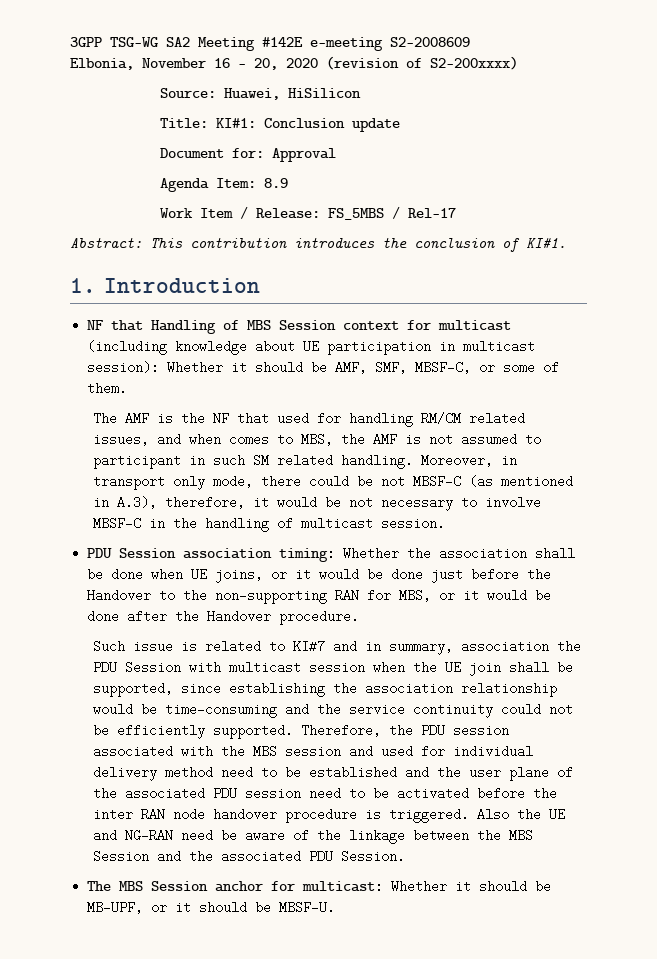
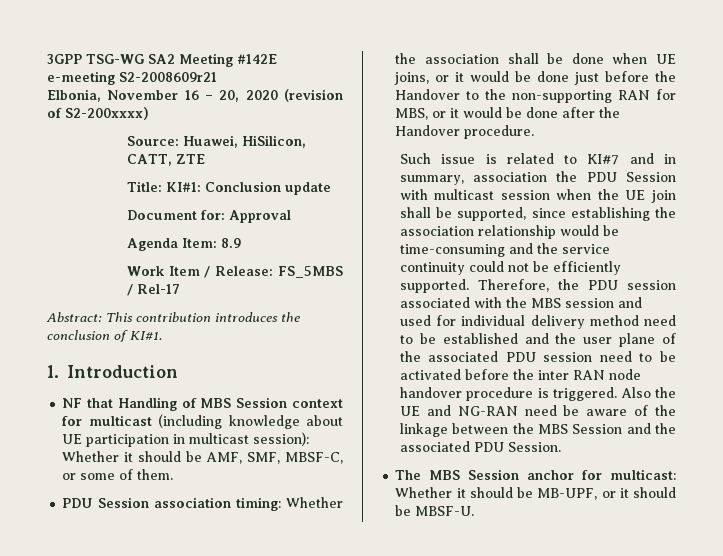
[390,37,470,47] S2-2008609 -> [119,72,217,82] S2-2008609r21
[288,88,362,98] HiSilicon -> [241,135,306,148] [126,154,205,166] HiSilicon, CATT, ZTE
[92,412,525,427] [92,433,541,446] [92,454,517,469] [92,475,573,490] [92,496,541,511] [92,517,445,532] // The AMF is the NF that used for handling RM/CM related issues, and when comes to MBS, the AMF is not assumed to participant in such SM related handling. Moreover, in transport only mode, there could be not MBSF-C (as mentioned in A.3), therefore, it would be not necessary to involve MBSF-C in the handling of multicast session. -> (174, 474) none

